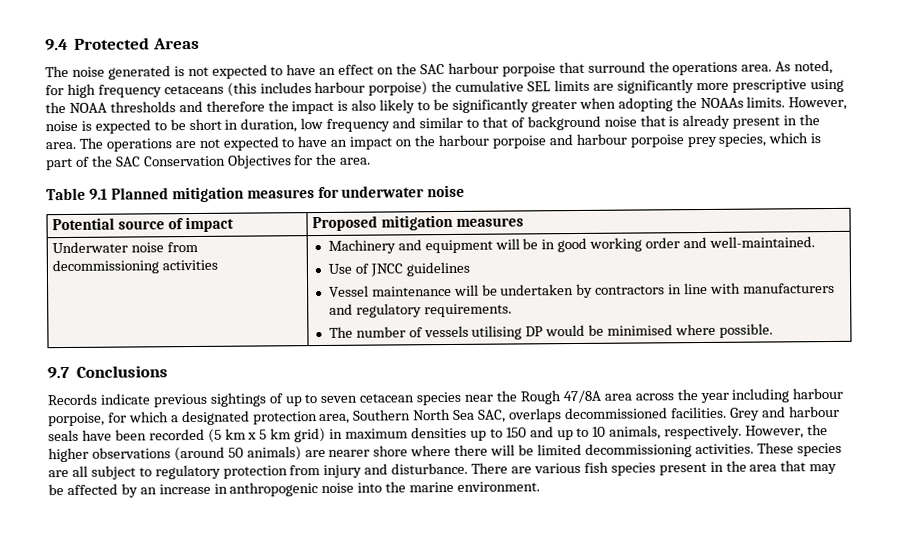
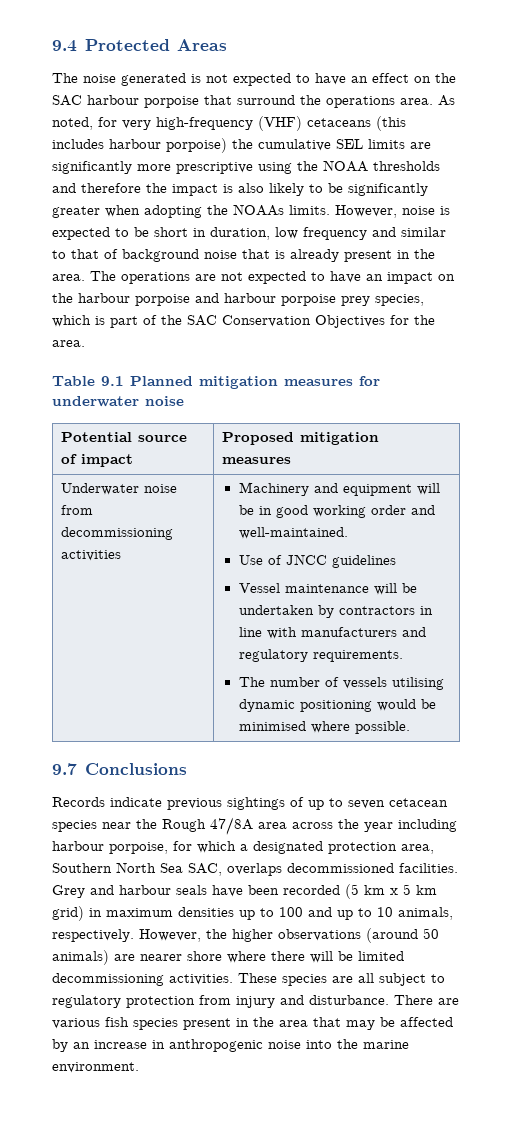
[66,83,162,98] high frequency -> [122,116,302,131] very high-frequency (VHF)
[525,326,544,337] DP -> [238,699,372,712] dynamic positioning
[505,427,527,438] 150 -> [279,907,303,917] 100

